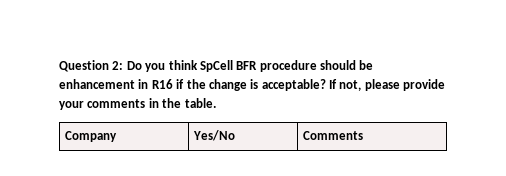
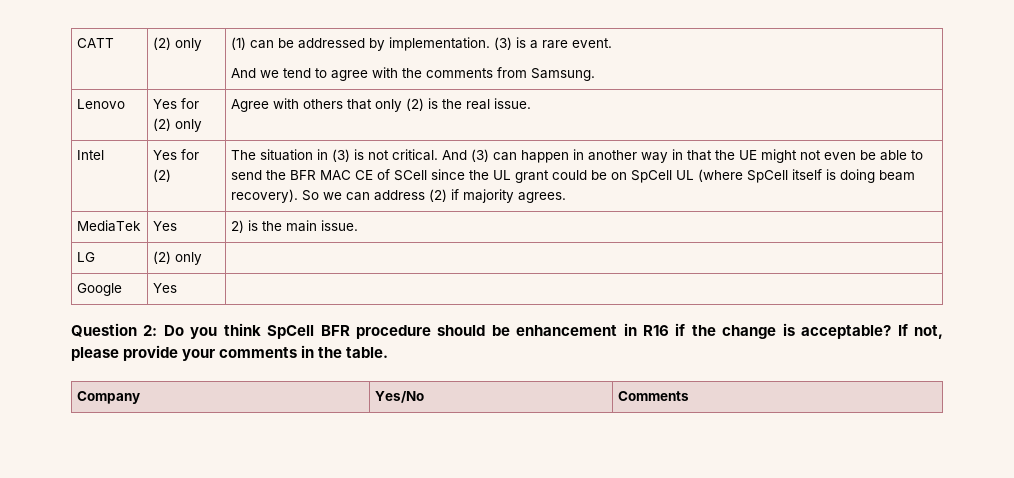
(59, 66) none -> [77,38,115,48] [153,37,203,51] [231,37,613,51] [231,67,596,81] [77,99,126,109] [153,98,200,109] [153,118,203,132] [231,98,532,112] [77,150,105,160] [153,149,200,160] [153,169,172,182] [231,149,924,163] [231,169,916,183] [231,189,567,203] [77,220,142,232] [153,221,178,231] [231,220,359,233] [77,252,96,262] [153,251,203,265] [77,283,123,296] [153,283,178,293] CATT | (2) only | (1) can be addressed by implementation. (3) is a rare event. // And we tend to agree with the comments from Samsung. // Lenovo | Yes for (2) only | Agree with others that only (2) is the real issue. // Intel | Yes for (2) | The situation in (3) is not critical. And (3) can happen in another way in that the UE might not even be able to send the BFR MAC CE of SCell since the UL grant could be on SpCell UL (where SpCell itself is doing beam recovery). So we can address (2) if majority agrees. // MediaTek | Yes | 2) is the main issue. // LG | (2) only | // Google | Yes | //

